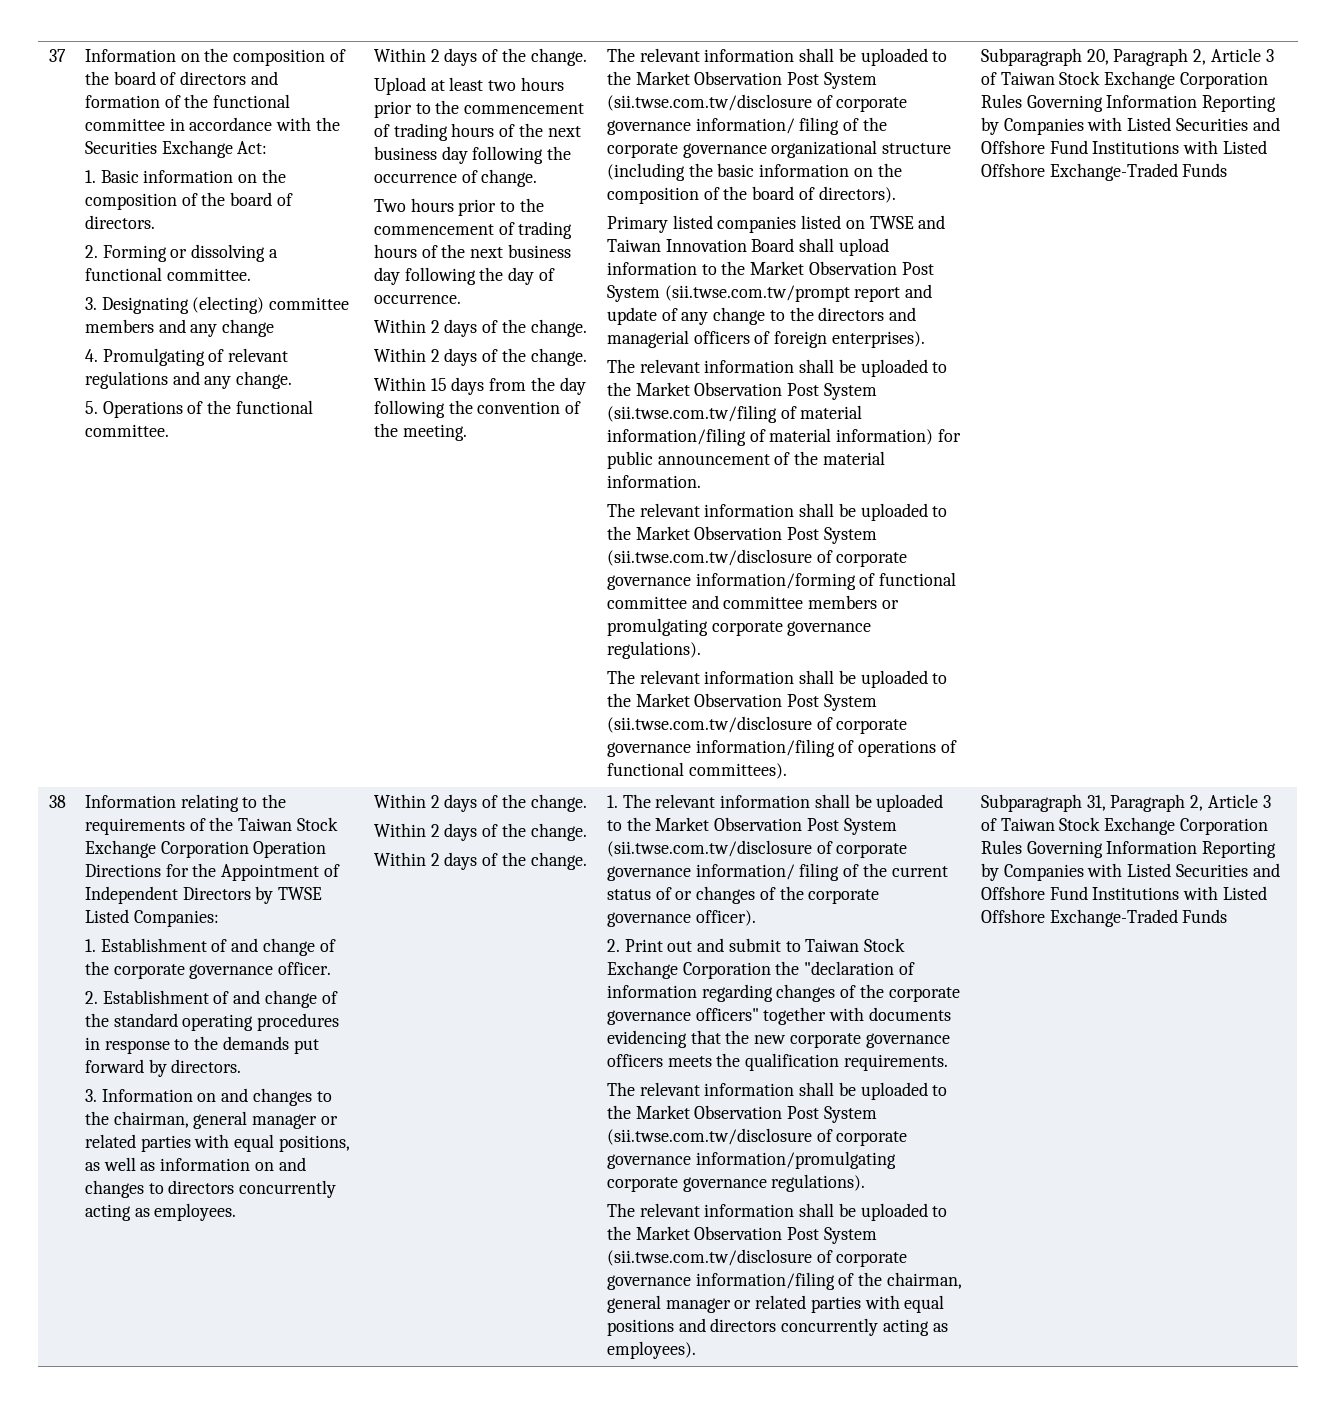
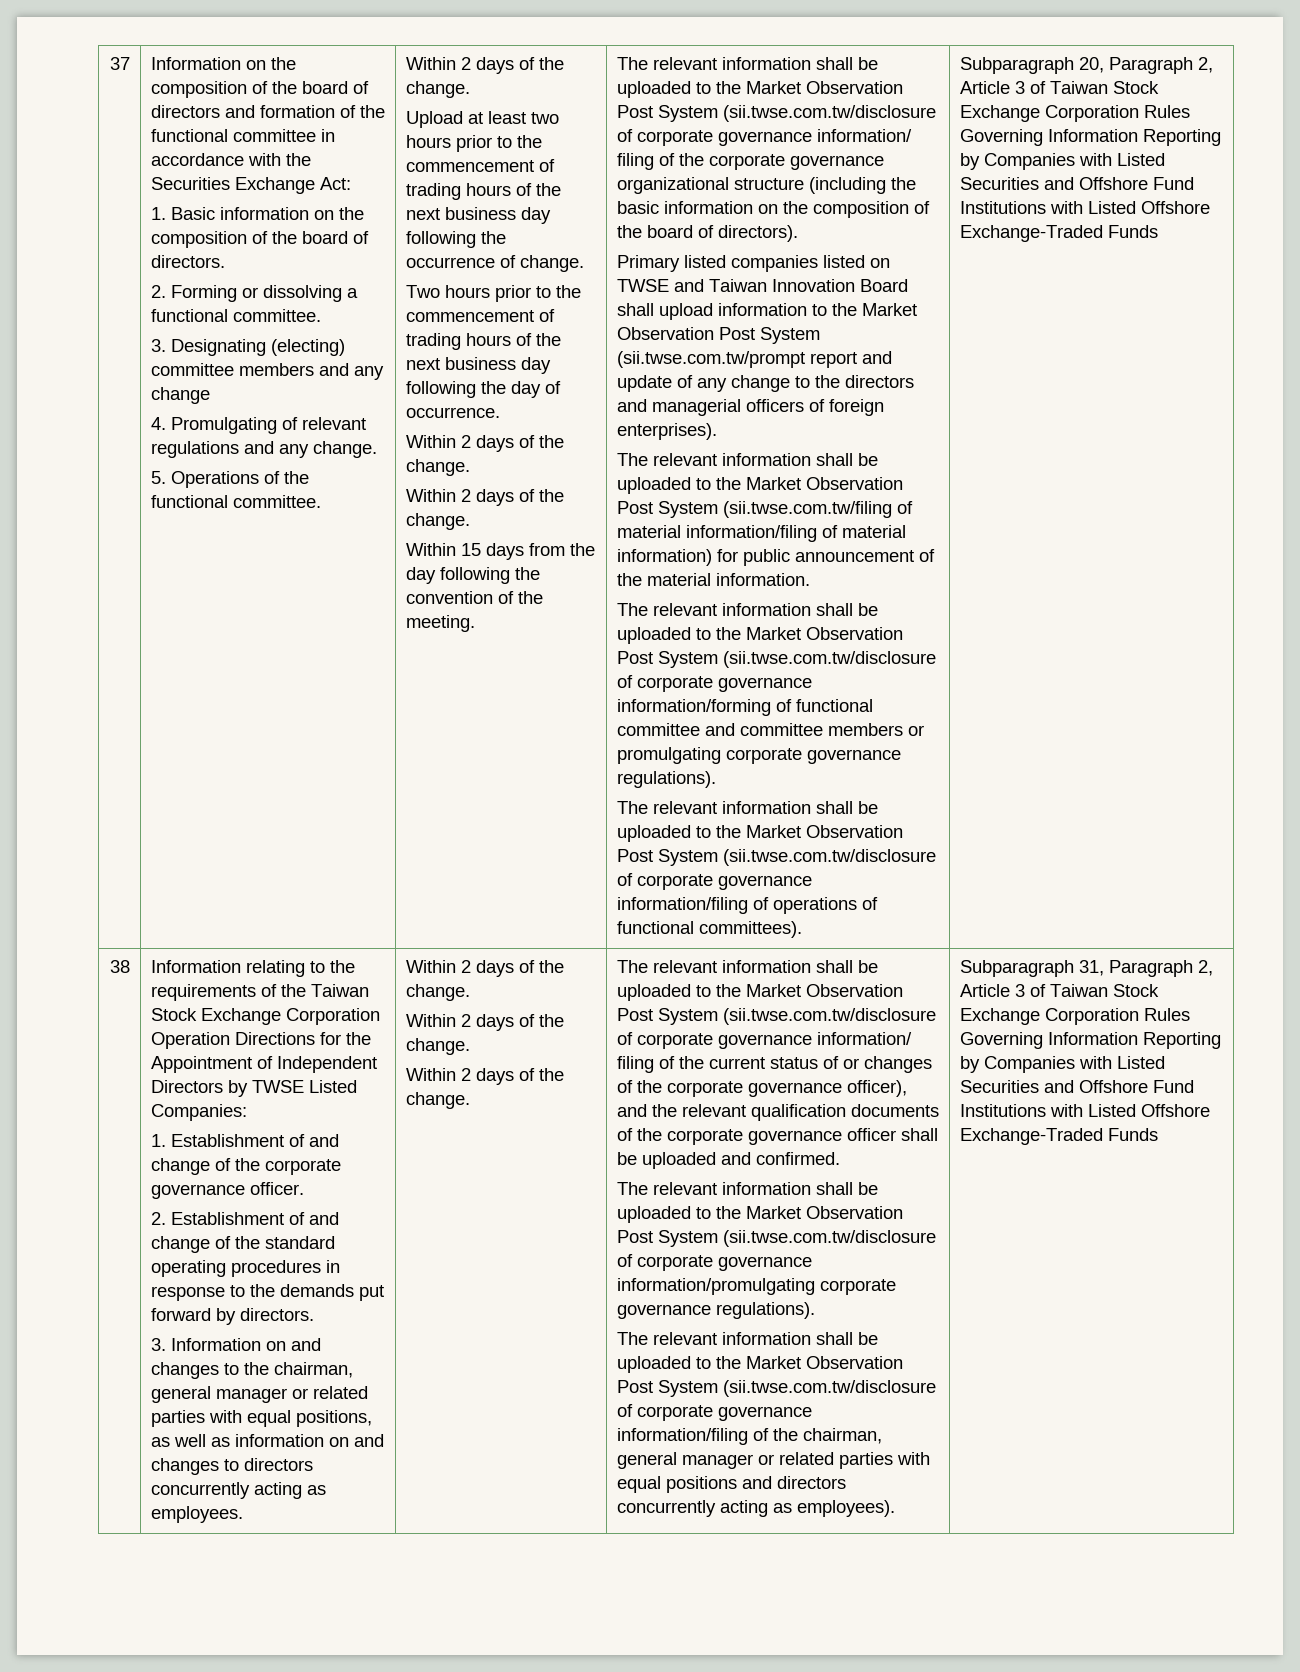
[606,795,618,808] 1. -> (470, 1100) none
[695,910,756,926] [606,938,906,952] [606,961,915,979] [606,984,960,1002] [606,1007,951,1025] [606,1030,950,1048] [606,1053,948,1071] officer). // 2. Print out and submit to Taiwan Stock Exchange Corporation the "declaration of information regarding changes of the corporate governance officers" together with documents evidencing that the new corporate governance officers meets the qualification requirements. -> [846,1080,907,1097] [616,1104,939,1121] [616,1128,938,1145] [616,1152,840,1169] officer), and the relevant qualification documents of the corporate governance officer shall be uploaded and confirmed.

